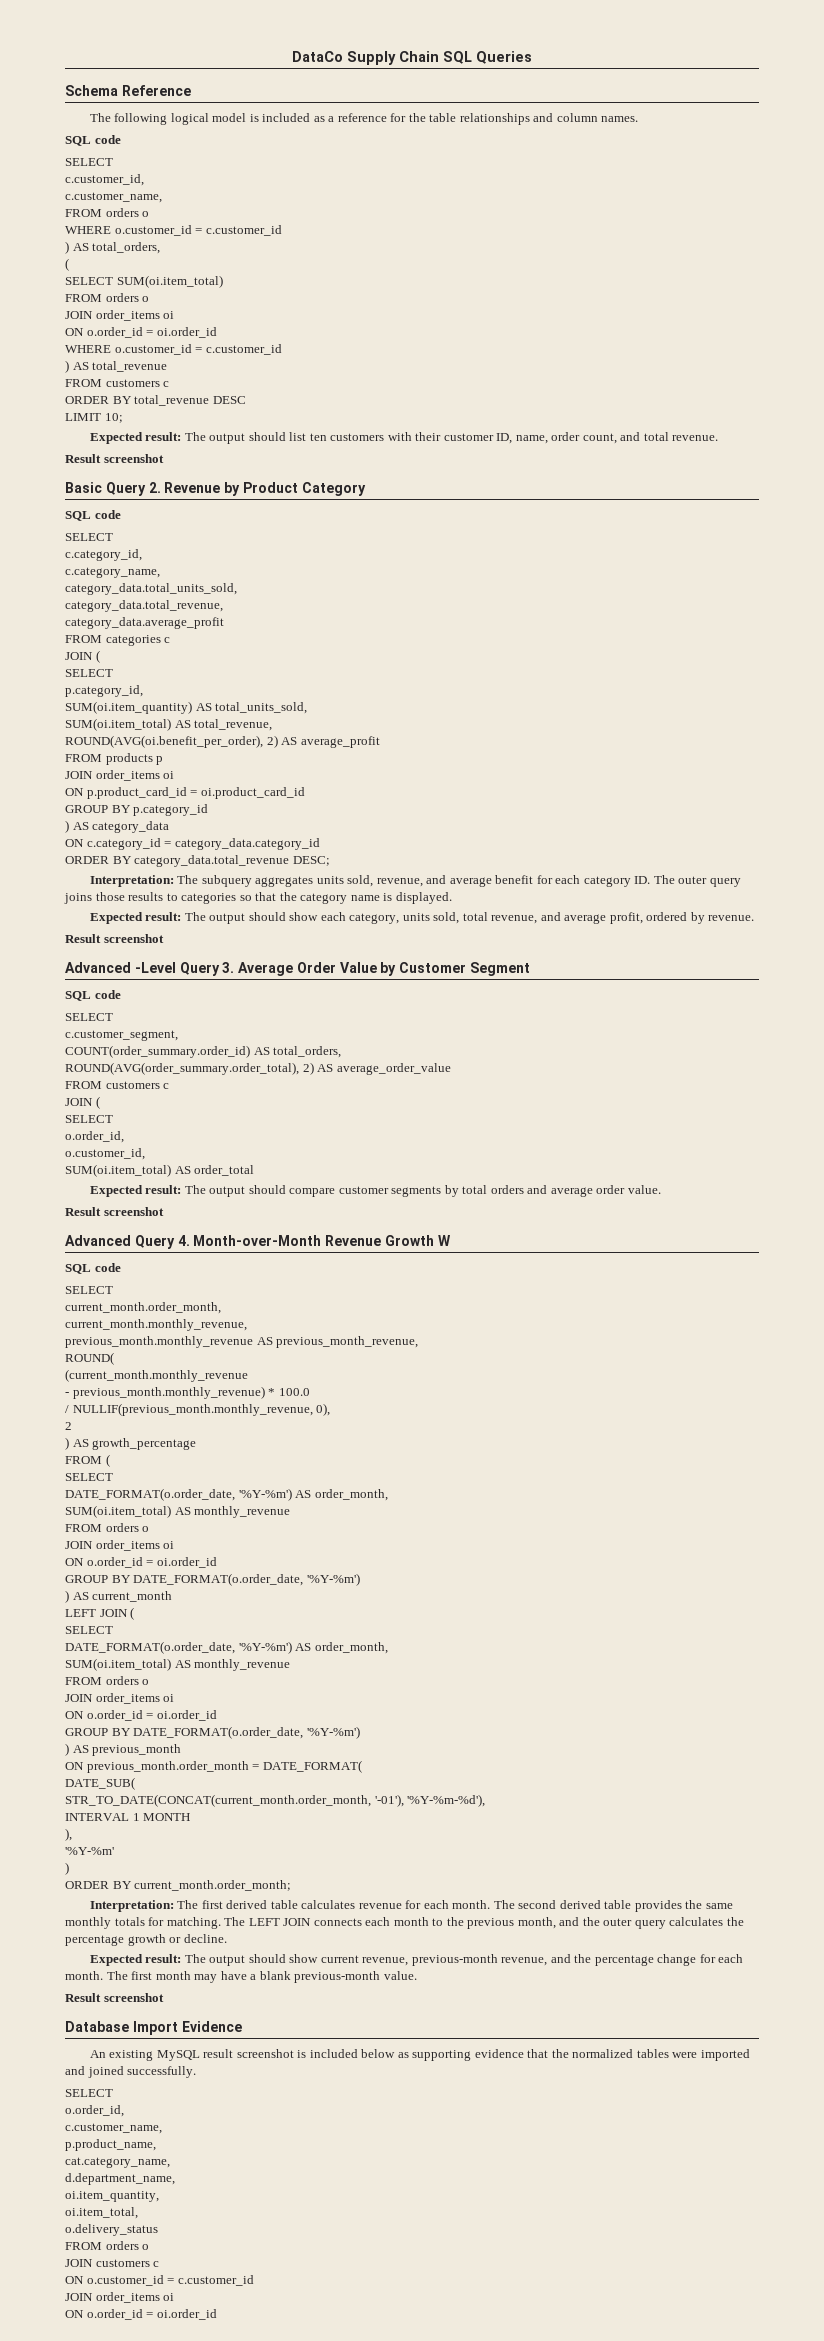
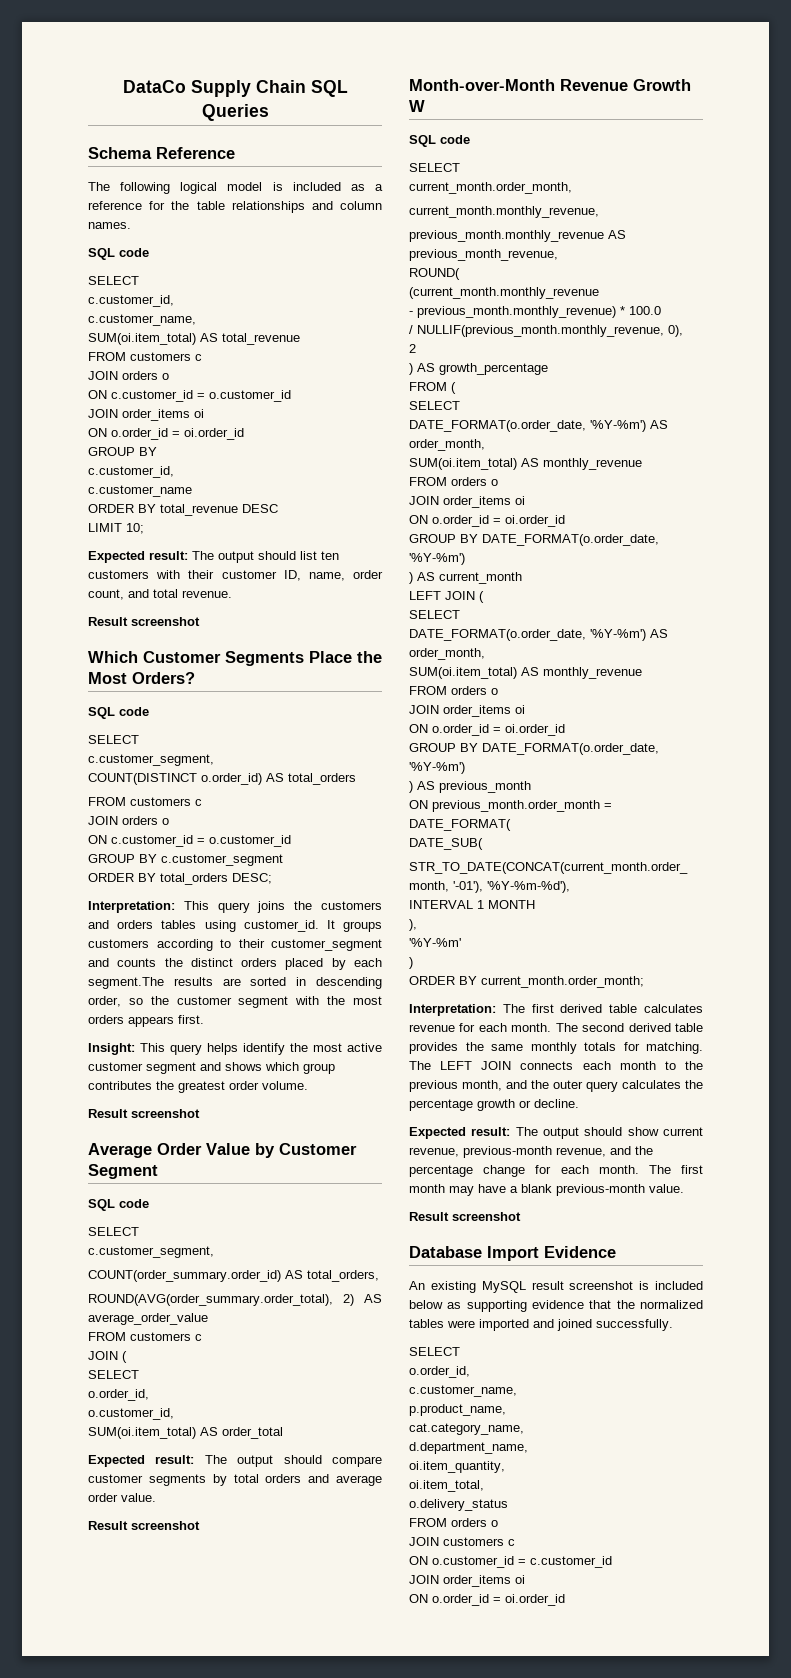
[65,208,150,217] [65,225,282,236] [65,241,161,254] [65,258,69,271] [65,275,223,288] [65,293,150,302] [65,310,175,321] [65,327,217,338] [65,344,282,355] [65,360,168,373] [65,379,170,387] FROM orders o // WHERE o.customer_id = c.customer_id // ) AS total_orders, // ( // SELECT SUM(oi.item_total) // FROM orders o // JOIN order_items oi // ON o.order_id = oi.order_id // WHERE o.customer_id = c.customer_id // ) AS total_revenue // FROM customers c -> [88,333,300,345] [88,352,202,361] [88,371,169,380] [88,390,291,402] [88,409,204,421] [88,428,244,440] [88,447,157,456] [88,466,174,478] [88,485,192,497] SUM(oi.item_total) AS total_revenue // FROM customers c // JOIN orders o // ON c.customer_id = o.customer_id // JOIN order_items oi // ON o.order_id = oi.order_id // GROUP BY // c.customer_id, // c.customer_name
[65,482,366,496] [65,510,121,521] [65,533,113,541] [65,549,142,561] [65,567,160,578] [65,583,237,595] [65,600,223,612] [65,617,224,629] [65,635,171,646] [65,650,100,663] [65,669,113,677] [65,685,143,697] [65,701,308,714] [65,718,273,731] [65,735,380,748] [65,753,164,765] [65,770,175,781] [65,787,305,799] [65,804,209,816] [65,820,170,833] [65,838,320,850] [65,855,290,867] Basic Query 2. Revenue by Product Category // SQL code // SELECT // c.category_id, // c.category_name, // category_data.total_units_sold, // category_data.total_revenue, // category_data.average_profit // FROM categories c // JOIN ( // SELECT // p.category_id, // SUM(oi.item_quantity) AS total_units_sold, // SUM(oi.item_total) AS total_revenue, // ROUND(AVG(oi.benefit_per_order), 2) AS average_profit // FROM products p // JOIN order_items oi // ON p.product_card_id = oi.product_card_id // GROUP BY p.category_id // ) AS category_data // ON c.category_id = category_data.category_id // ORDER BY category_data.total_revenue -> [88,651,382,666] [88,672,195,684] [88,707,149,719] [88,735,139,744] [88,754,214,766] [88,773,356,785] [88,797,202,806] [88,816,169,825] [88,835,291,847] [88,854,283,866] [88,873,228,885] Which Customer Segments Place the Most Orders? // SQL code // SELECT // c.customer_segment, // COUNT(DISTINCT o.order_id) AS total_orders // FROM customers c // JOIN orders o // ON c.customer_id = o.customer_id // GROUP BY c.customer_segment // ORDER BY total_orders
[177,875,741,887] [64,892,452,904] [89,912,755,924] [65,934,164,943] [65,962,235,976] The subquery aggregates units sold, revenue, and average benefit for each category ID. The outer query joins those results to categories so that the category name is displayed. // Expected result: The output should show each category, units sold, total revenue, and average profit, ordered by revenue. // Result screenshot // Advanced -Level Query 3. -> [183,901,382,913] [88,920,382,932] [88,939,382,951] [88,958,382,970] [88,977,382,989] [88,996,382,1008] [88,1015,204,1027] [88,1043,382,1055] [88,1062,335,1074] [88,1081,308,1093] [88,1109,200,1118] This query joins the customers and orders tables using customer_id. It groups customers according to their customer_segment and counts the distinct orders placed by each segment.The results are sorted in descending order, so the customer segment with the most orders appears first. // Insight: This query helps identify the most active customer segment and shows which group contributes the greatest order volume. // Result screenshot //
[65,1235,190,1249] Advanced Query 4. -> (200, 1525) none

